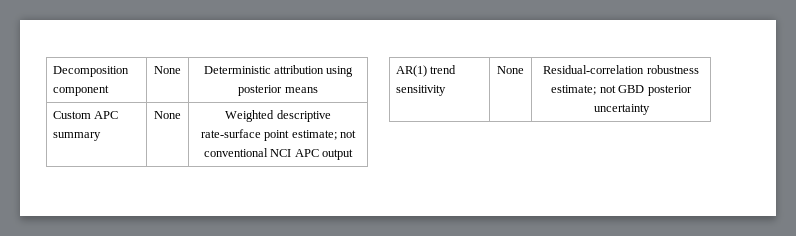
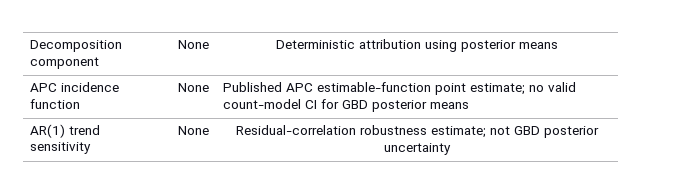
[52,111,118,119] [52,132,101,141] [154,111,181,119] [225,110,331,122] [200,129,357,141] [203,148,354,160] Custom APC summary | None | Weighted descriptive rate-surface point estimate; not conventional NCI APC output -> [30,82,120,92] [30,99,81,109] [178,83,209,92] [223,82,577,95] [223,99,470,112] APC incidence function | None | Published APC estimable-function point estimate; no valid count-model CI for GBD posterior means

